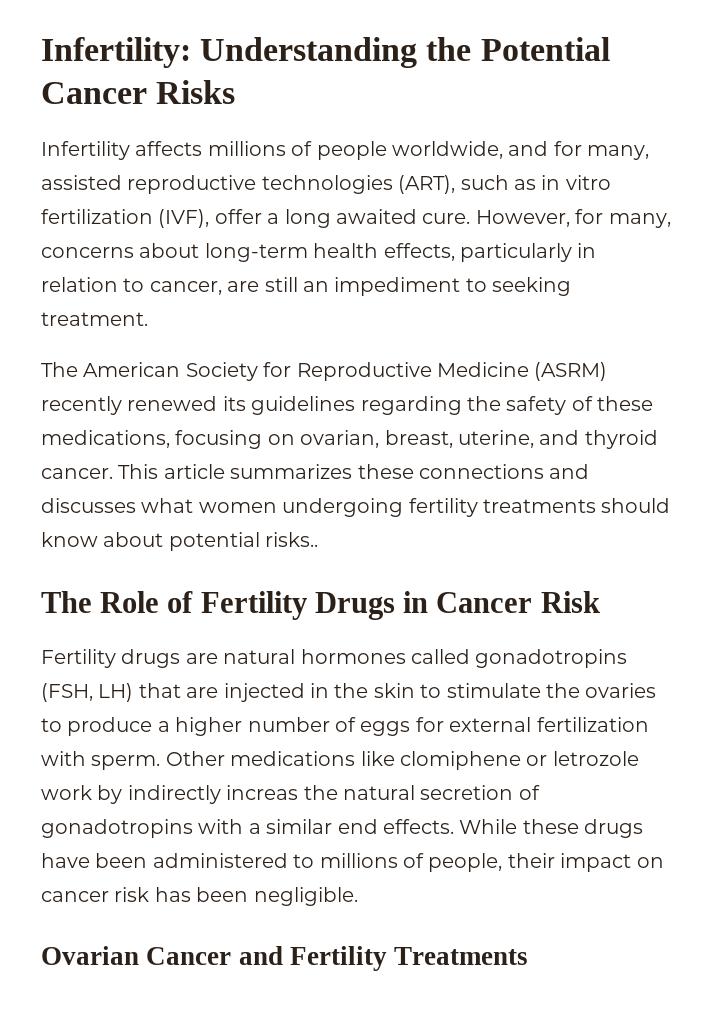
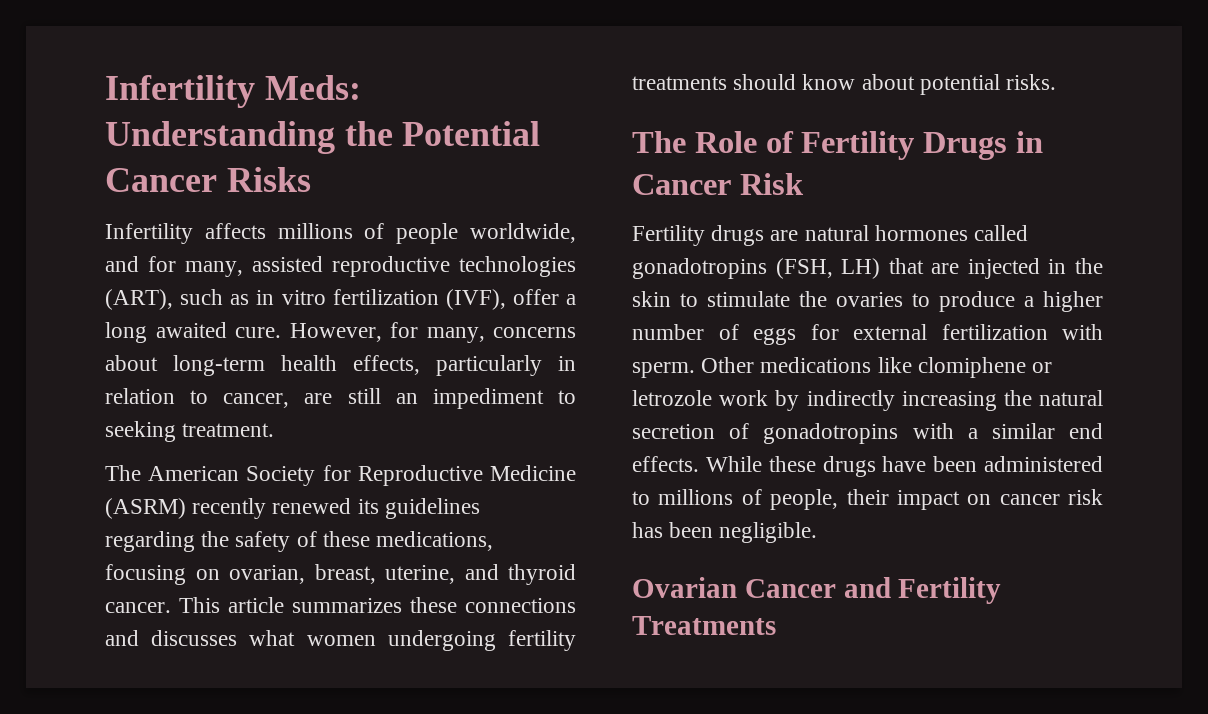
[41,37,191,68] Infertility: -> [105,75,361,108] Infertility Meds:
[265,532,319,547] risks.. -> [1006,74,1057,90] risks.
[226,785,299,800] increas -> [901,391,997,411] increasing

